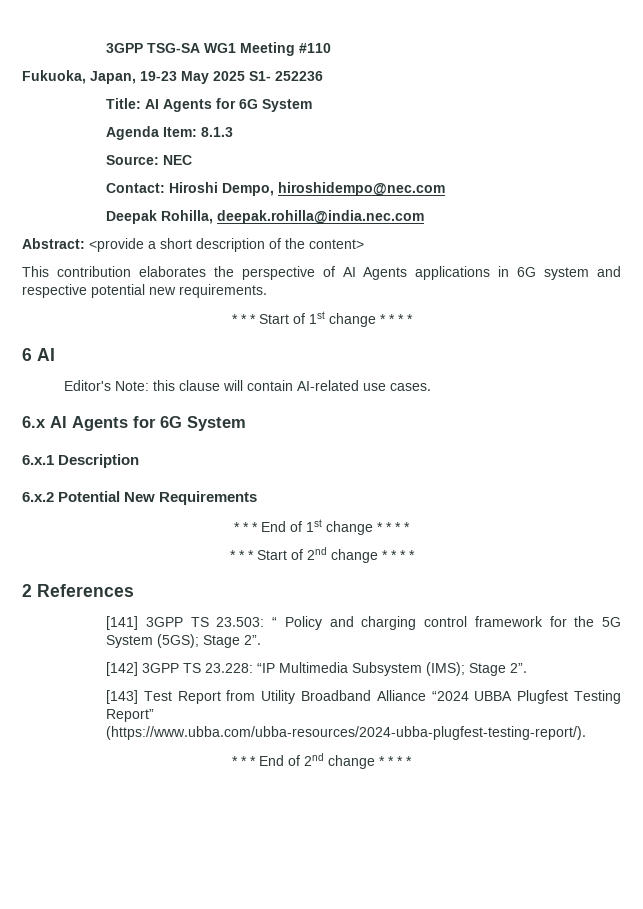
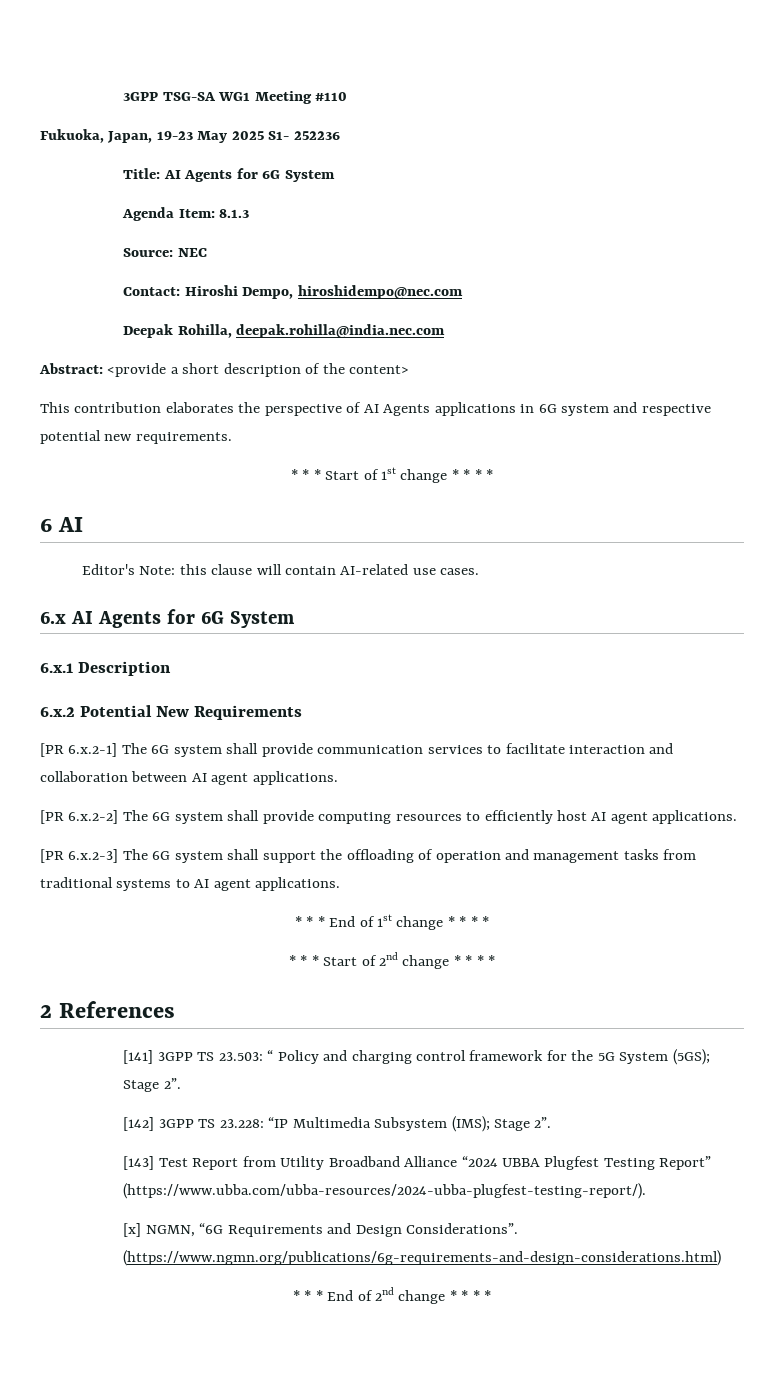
(258, 498) none -> [40,743,674,757] [40,771,338,785] [40,810,738,824] [40,849,697,863] [40,877,341,891] // [PR 6.x.2-1] The 6G system shall provide communication services to facilitate interaction and collaboration between AI agent applications. // [PR 6.x.2-2] The 6G system shall provide computing resources to efficiently host AI agent applications. // [PR 6.x.2-3] The 6G system shall support the offloading of operation and management tasks from traditional systems to AI agent applications.
(587, 733) none -> [123,1223,519,1237] [123,1250,722,1266] // [x] NGMN, “6G Requirements and Design Considerations”. (https://www.ngmn.org/publications/6g-requirements-and-design-considerations.html)

